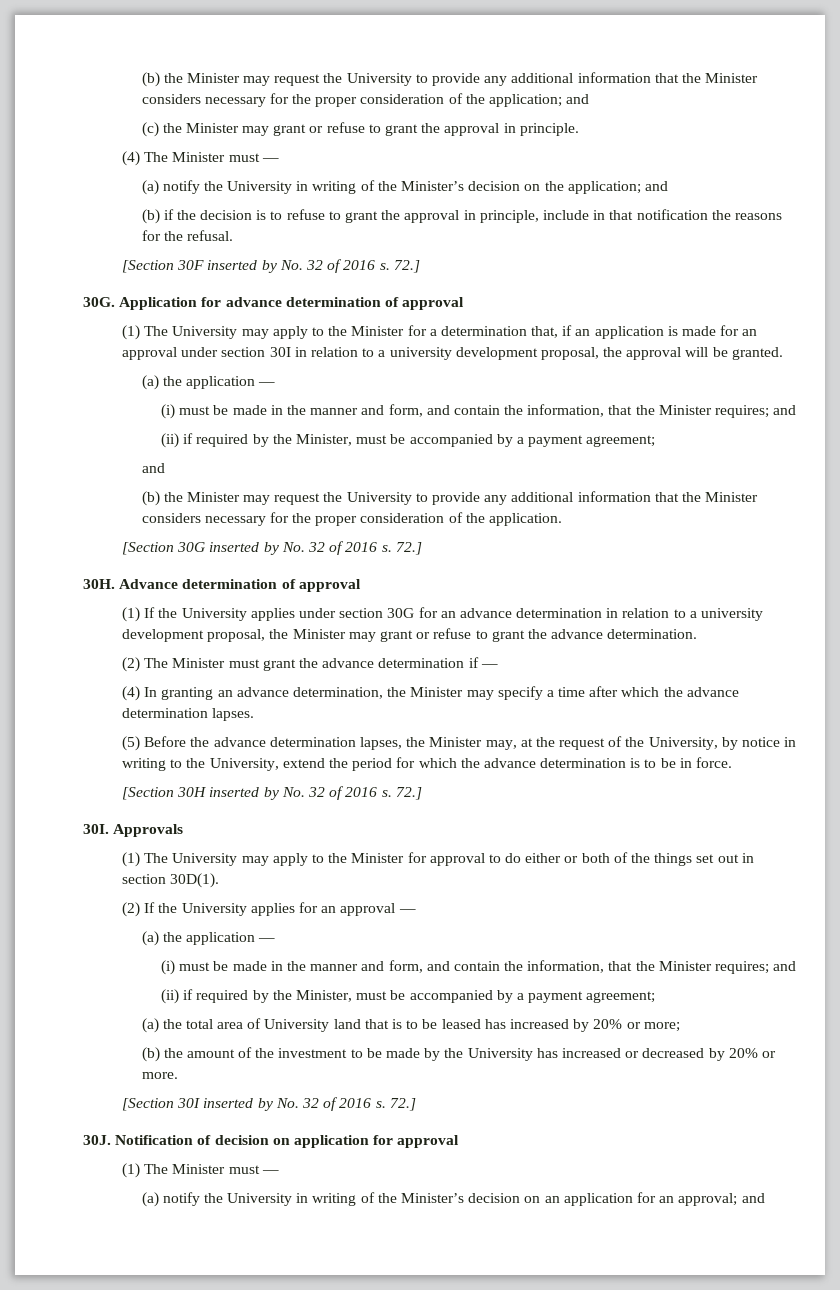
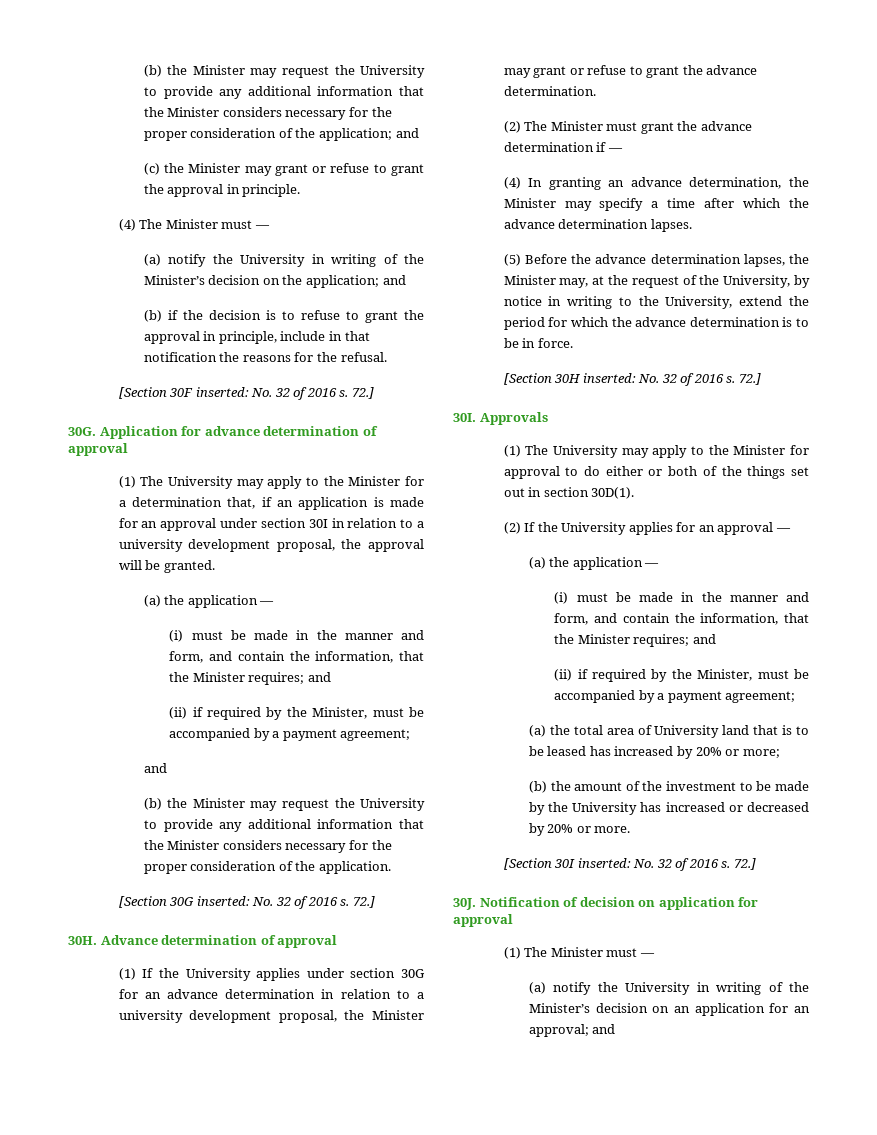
[207,260,277,273] inserted by -> [195,387,249,397] inserted:
[209,542,279,555] inserted by -> [196,896,250,906] inserted:
[209,787,279,800] inserted by -> [582,373,636,383] inserted:
[203,1098,273,1111] inserted by -> [577,858,631,868] inserted:

